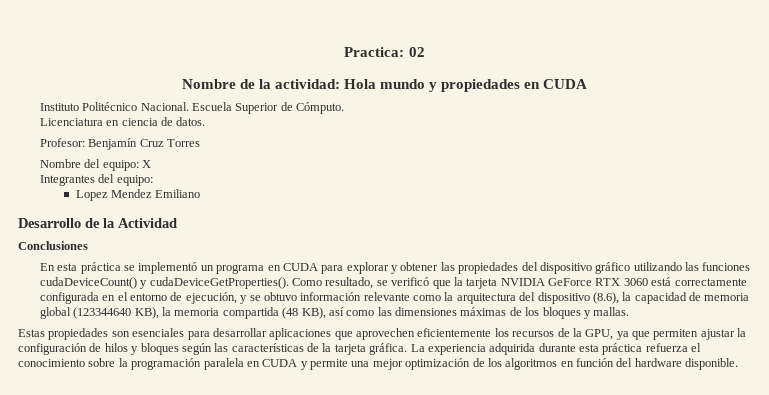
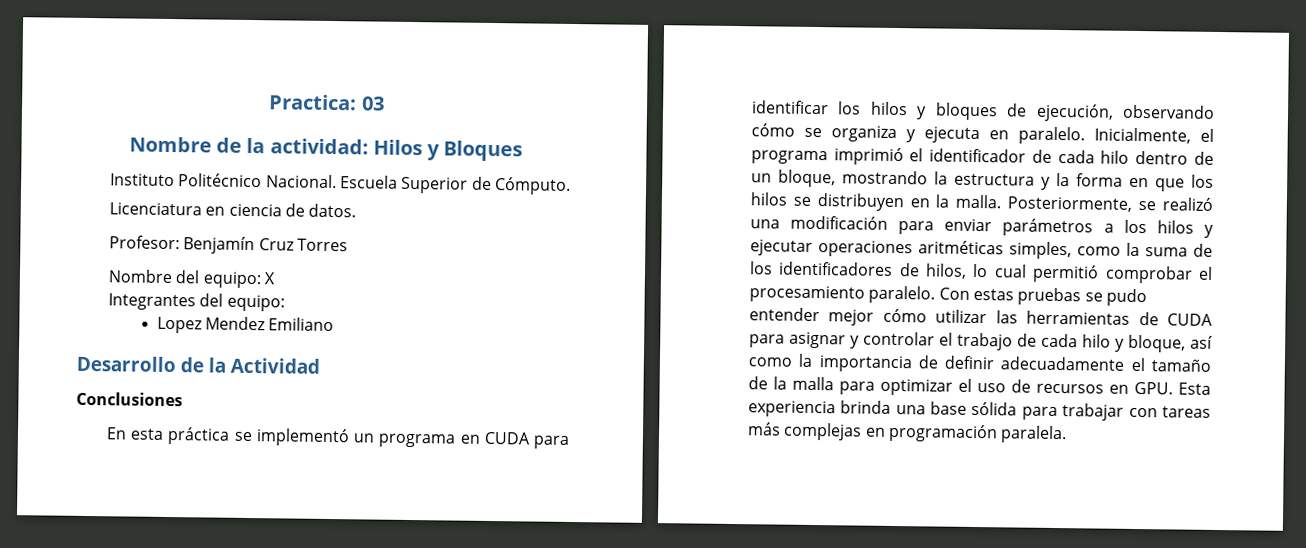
[408,47,425,57] 02 -> [361,96,385,111] 03
[343,79,588,92] Hola mundo y propiedades en CUDA -> [372,139,524,162] Hilos y Bloques
[346,262,751,274] [39,277,747,289] [39,292,750,304] [39,307,630,319] [18,328,747,340] [18,343,702,355] [18,358,739,370] explorar y obtener las propiedades del dispositivo gráfico utilizando las funciones cudaDeviceCount() y cudaDeviceGetProperties(). Como resultado, se verificó que la tarjeta NVIDIA GeForce RTX 3060 está correctamente configurada en el entorno de ejecución, y se obtuvo información relevante como la arquitectura del dispositivo (8.6), la capacidad de memoria global (123344640 KB), la memoria compartida (48 KB), así como las dimensiones máximas de los bloques y mallas. // Estas propiedades son esenciales para desarrollar aplicaciones que aprovechen eficientemente los recursos de la GPU, ya que permiten ajustar la configuración de hilos y bloques según las características de la tarjeta gráfica. La experiencia adquirida durante esta práctica refuerza el conocimiento sobre la programación paralela en CUDA y permite una mejor optimización de los algoritmos en función del hardware disponible. -> [751,100,1215,122] [750,123,1214,145] [750,147,1214,166] [750,169,1214,192] [749,192,1213,212] [749,215,1214,238] [749,239,1213,260] [749,261,1213,284] [748,285,1147,307] [748,307,1213,326] [748,331,1213,353] [747,353,1211,373] [747,376,1211,396] [747,400,1211,421] [747,422,1068,444] identificar los hilos y bloques de ejecución, observando cómo se organiza y ejecuta en paralelo. Inicialmente, el programa imprimió el identificador de cada hilo dentro de un bloque, mostrando la estructura y la forma en que los hilos se distribuyen en la malla. Posteriormente, se realizó una modificación para enviar parámetros a los hilos y ejecutar operaciones aritméticas simples, como la suma de los identificadores de hilos, lo cual permitió comprobar el procesamiento paralelo. Con estas pruebas se pudo entender mejor cómo utilizar las herramientas de CUDA para asignar y controlar el trabajo de cada hilo y bloque, así como la importancia de definir adecuadamente el tamaño de la malla para optimizar el uso de recursos en GPU. Esta experiencia brinda una base sólida para trabajar con tareas más complejas en programación paralela.

